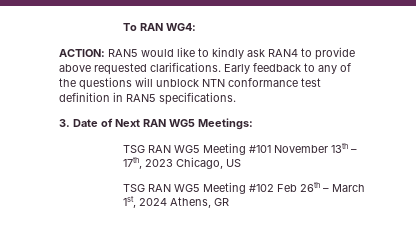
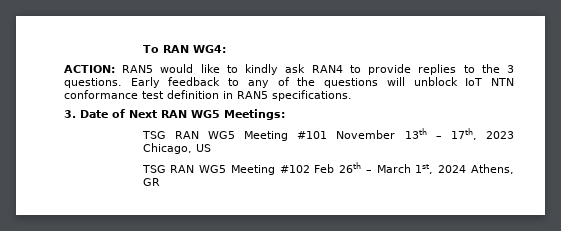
[59,62,221,75] above requested clarifications. -> [418,64,514,75] [64,78,122,88] replies to the 3 questions.
(199, 83) none -> [465,78,483,86] IoT

